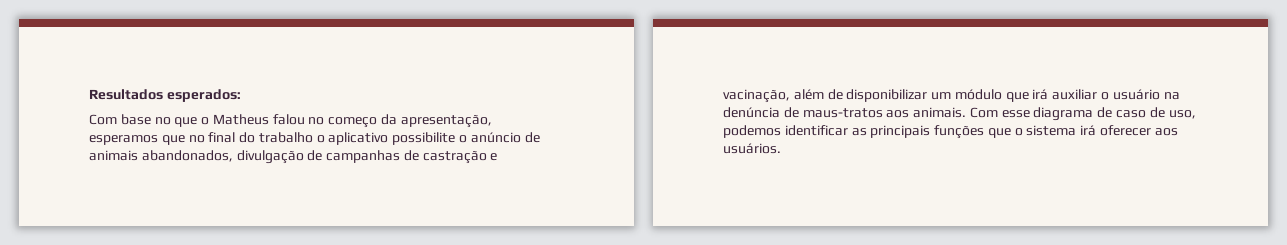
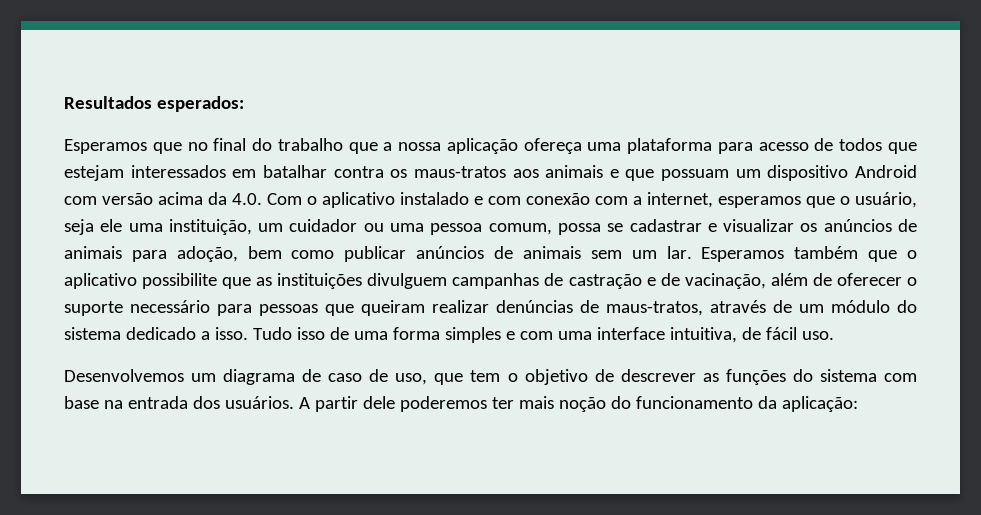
[89,114,492,128] [89,135,158,145] Com base no que o Matheus falou no começo da apresentação, esperamos -> [64,139,147,154] Esperamos
[316,132,540,145] [89,150,323,164] o aplicativo possibilite o anúncio de animais abandonados, divulgação de -> [348,138,917,154] [64,165,917,181] [64,192,917,208] [64,219,917,235] [64,246,918,262] [64,273,448,289] que a nossa aplicação ofereça uma plataforma para acesso de todos que estejam interessados em batalhar contra os maus-tratos aos animais e que possuam um dispositivo Android com versão acima da 4.0. Com o aplicativo instalado e com conexão com a internet, esperamos que o usuário, seja ele uma instituição, um cuidador ou uma pessoa comum, possa se cadastrar e visualizar os anúncios de animais para adoção, bem como publicar anúncios de animais sem um lar. Esperamos também que o aplicativo possibilite que as instituições divulguem
(498, 157) none -> [660,273,680,286] de
[846,89,1180,102] [723,107,1030,118] disponibilizar um módulo que irá auxiliar o usuário na denúncia de maus-tratos aos animais. Com esse -> [836,273,917,286] [64,300,917,316] [64,327,834,343] [64,369,217,382] oferecer o suporte necessário para pessoas que queiram realizar denúncias de maus-tratos, através de um módulo do sistema dedicado a isso. Tudo isso de uma forma simples e com uma interface intuitiva, de fácil uso. // Desenvolvemos um
[723,125,1178,139] [723,143,781,154] podemos identificar as principais funções que o sistema irá oferecer aos usuários. -> [434,369,917,385] [64,396,858,412] que tem o objetivo de descrever as funções do sistema com base na entrada dos usuários. A partir dele poderemos ter mais noção do funcionamento da aplicação:

